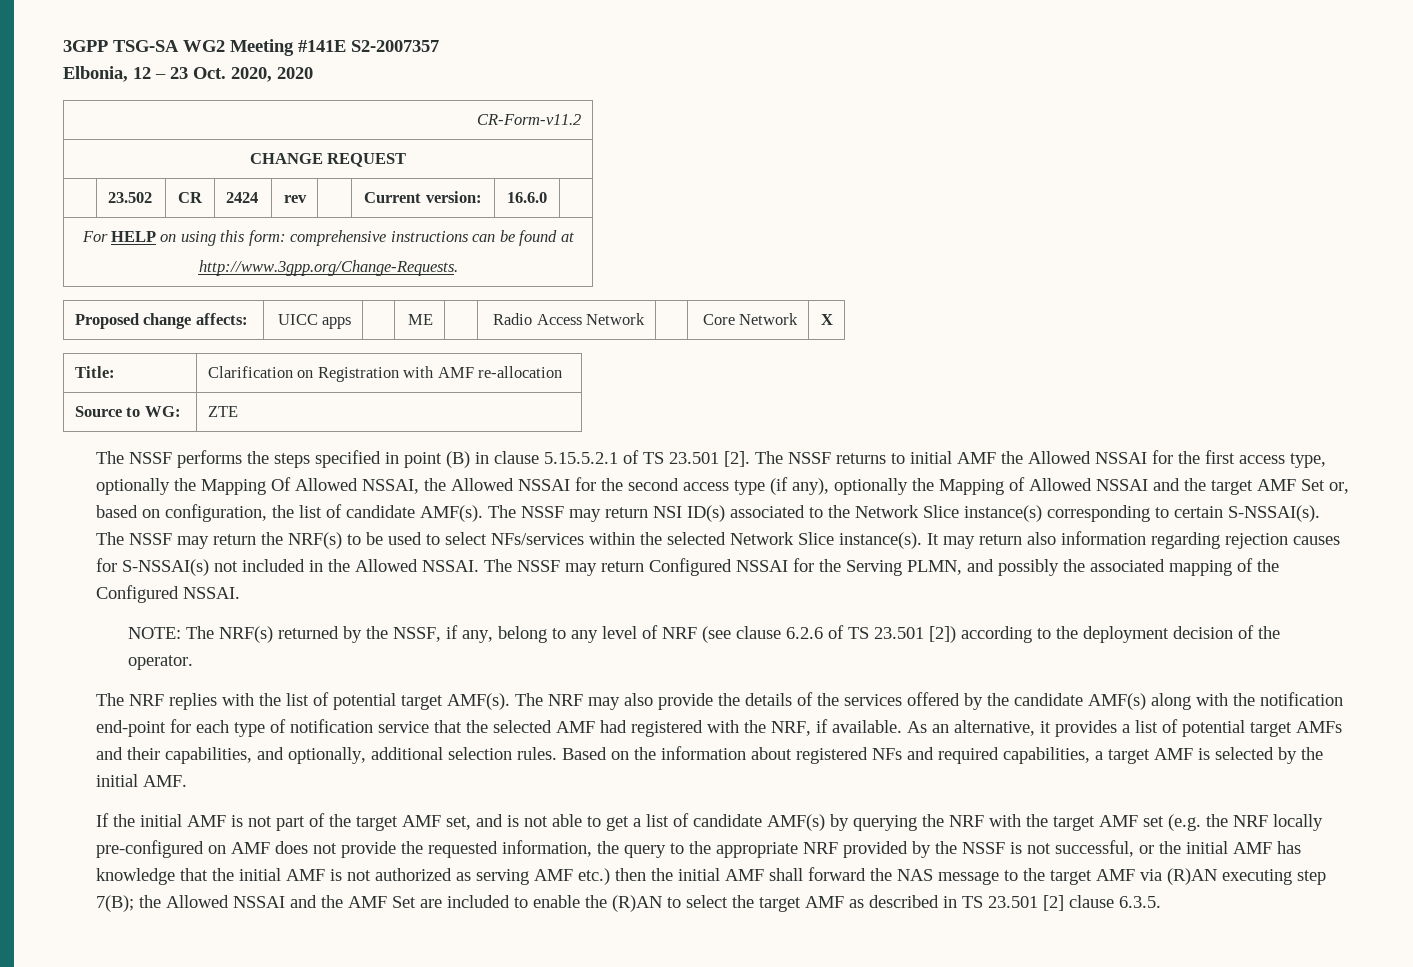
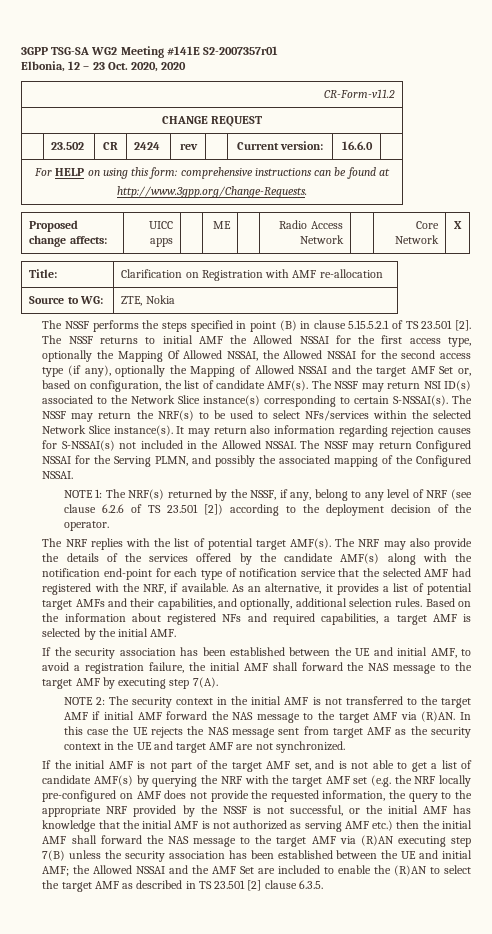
[351,40,439,52] S2-2007357 -> [203,46,279,55] S2-2007357r01
[207,406,238,417] ZTE -> [121,295,175,306] ZTE, Nokia
[128,627,182,639] NOTE: -> [63,489,103,498] NOTE 1:
(187, 781) none -> [42,647,471,659] [42,662,472,674] [42,677,218,689] [63,696,471,708] [63,711,471,723] [63,726,471,738] [63,741,345,753] // If the security association has been established between the UE and initial AMF, to avoid a registration failure, the initial AMF shall forward the NAS message to the target AMF by executing step 7(A). // NOTE 2: The security context in the initial AMF is not transferred to the target AMF if initial AMF forward the NAS message to the target AMF via (R)AN. In this case the UE rejects the NAS message sent from target AMF as the security context in the UE and target AMF are not synchronized.
[95,895,134,912] 7(B); -> [42,850,472,862] [42,866,70,876] 7(B) unless the security association has been established between the UE and initial AMF;

